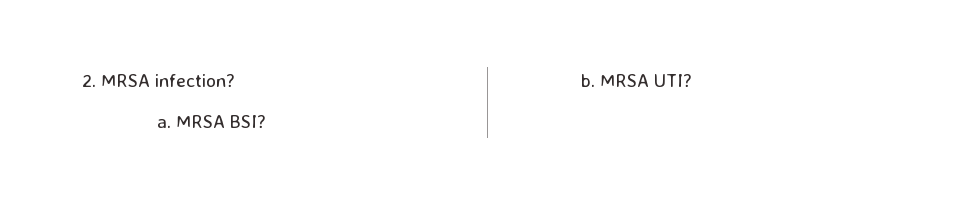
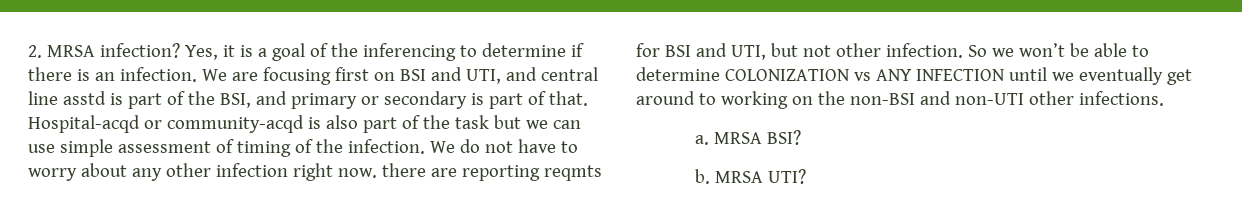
(236, 80) none -> [184,43,584,61] [28,67,598,85] [28,91,588,109] [28,115,581,133] [28,139,578,157] [28,163,602,181] [636,43,1149,60] [636,67,1192,85] [636,91,1164,109] Yes, it is a goal of the inferencing to determine if there is an infection. We are focusing first on BSI and UTI, and central line asstd is part of the BSI, and primary or secondary is part of that. Hospital-acqd or community-acqd is also part of the task but we can use simple assessment of timing of the infection. We do not have to worry about any other infection right now. there are reporting reqmts for BSI and UTI, but not other infection. So we won’t be able to determine COLONIZATION vs ANY INFECTION until we eventually get around to working on the non-BSI and non-UTI other infections.

